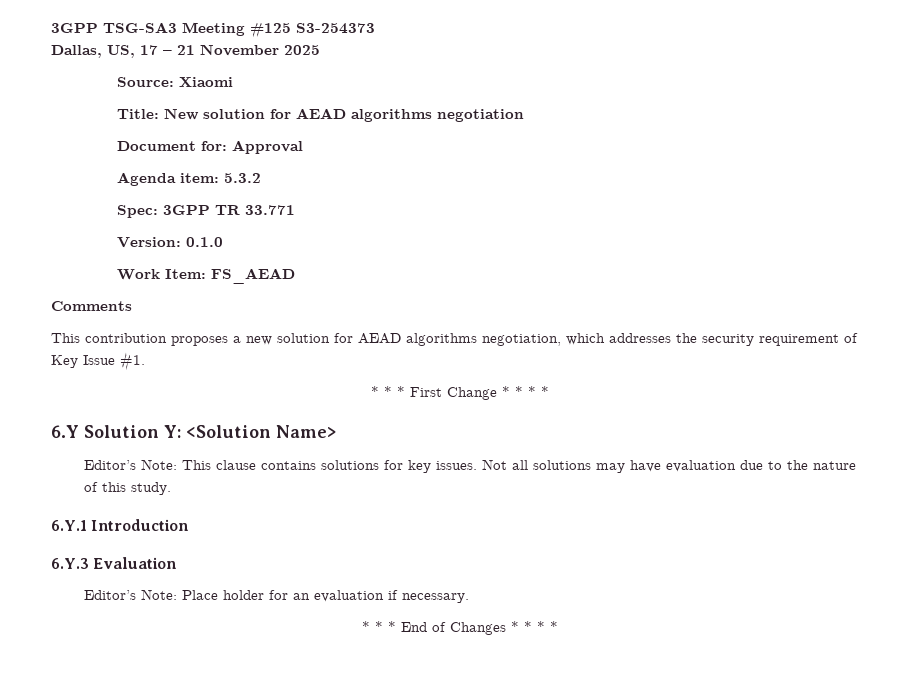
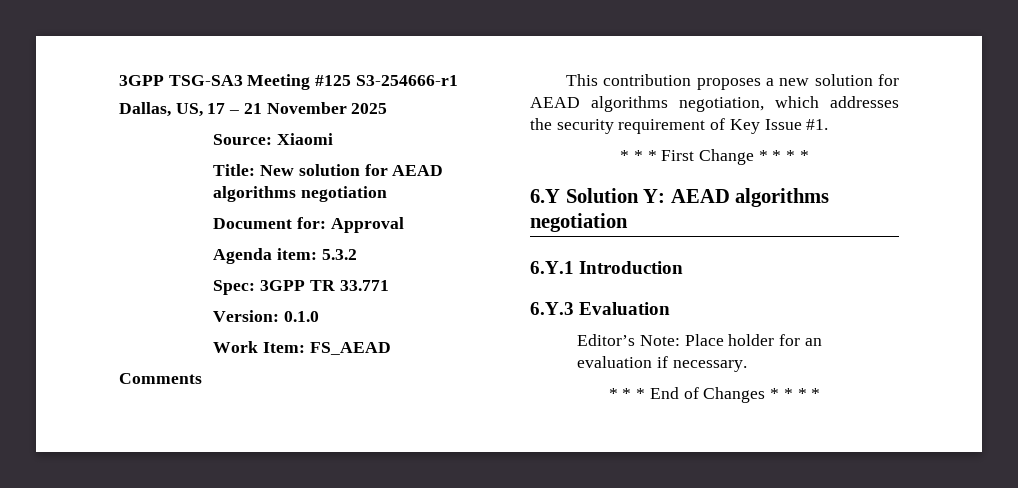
[296,23,375,34] S3-254373 -> [355,75,458,86] S3-254666-r1
[185,425,336,438] [83,459,856,473] [83,482,171,495] <Solution Name> // Editor’s Note: This clause contains solutions for key issues. Not all solutions may have evaluation due to the nature of this study. -> [670,188,830,207] [530,213,628,232] AEAD algorithms negotiation

